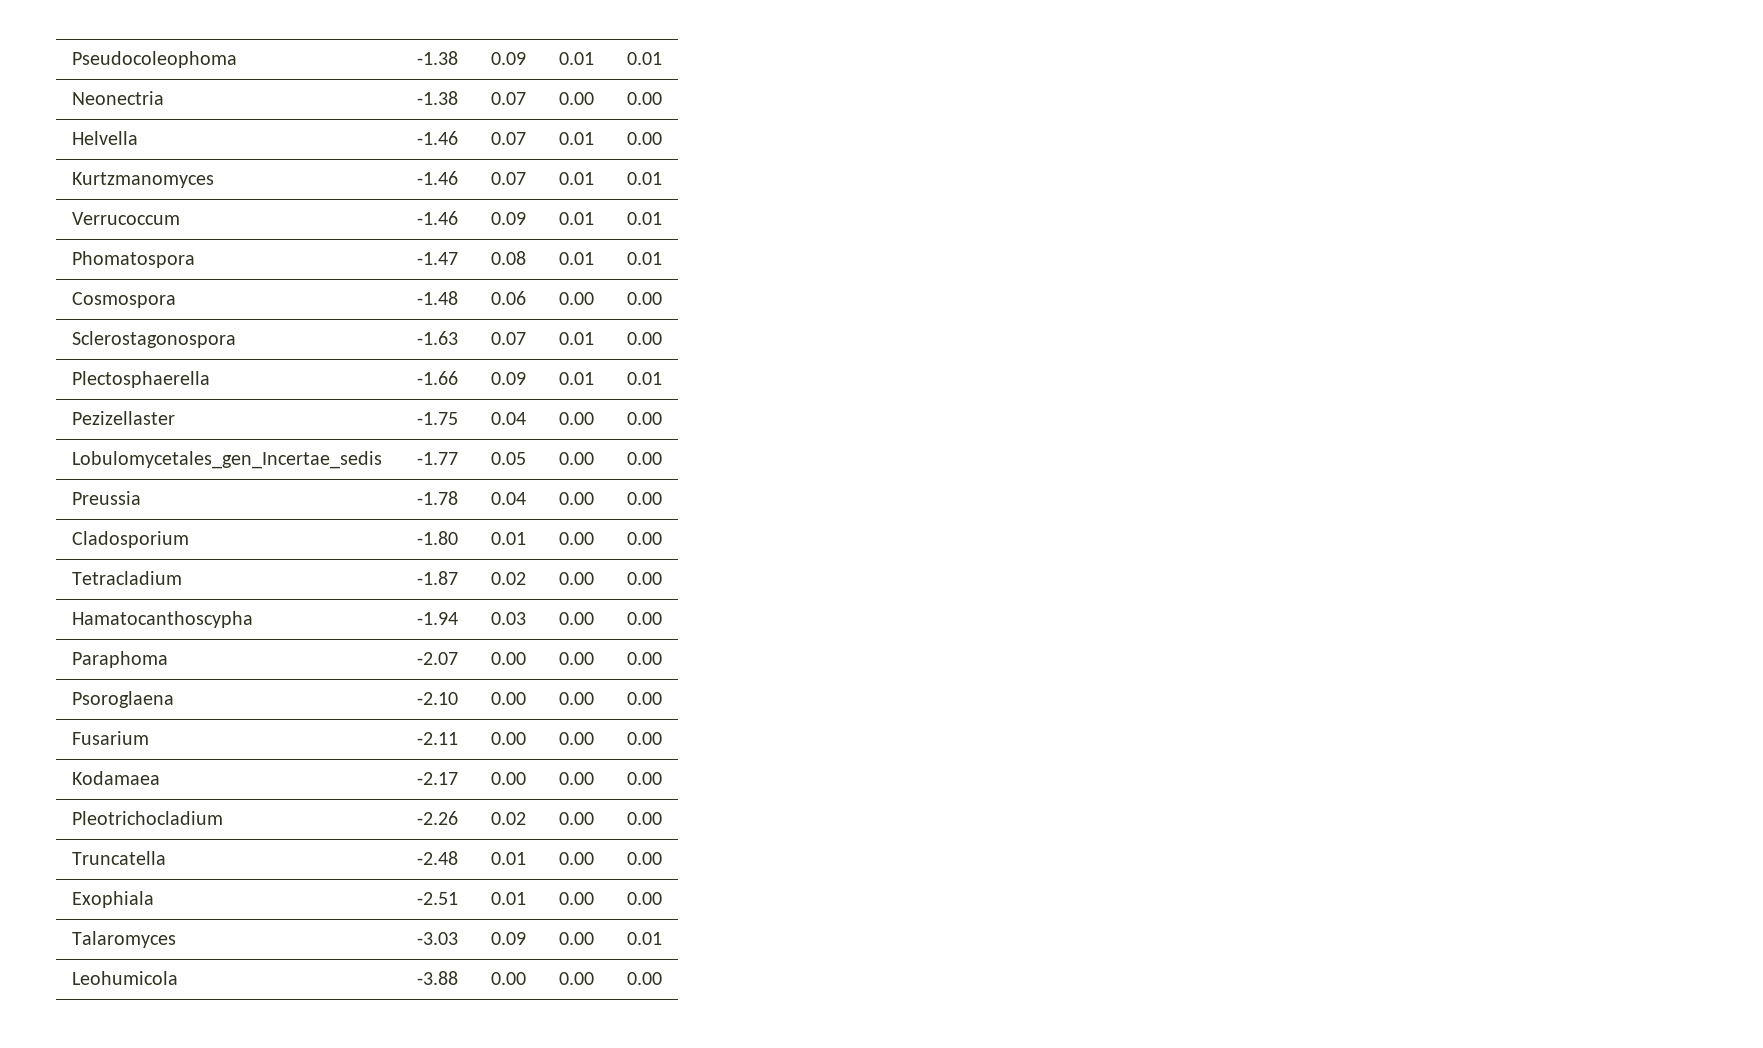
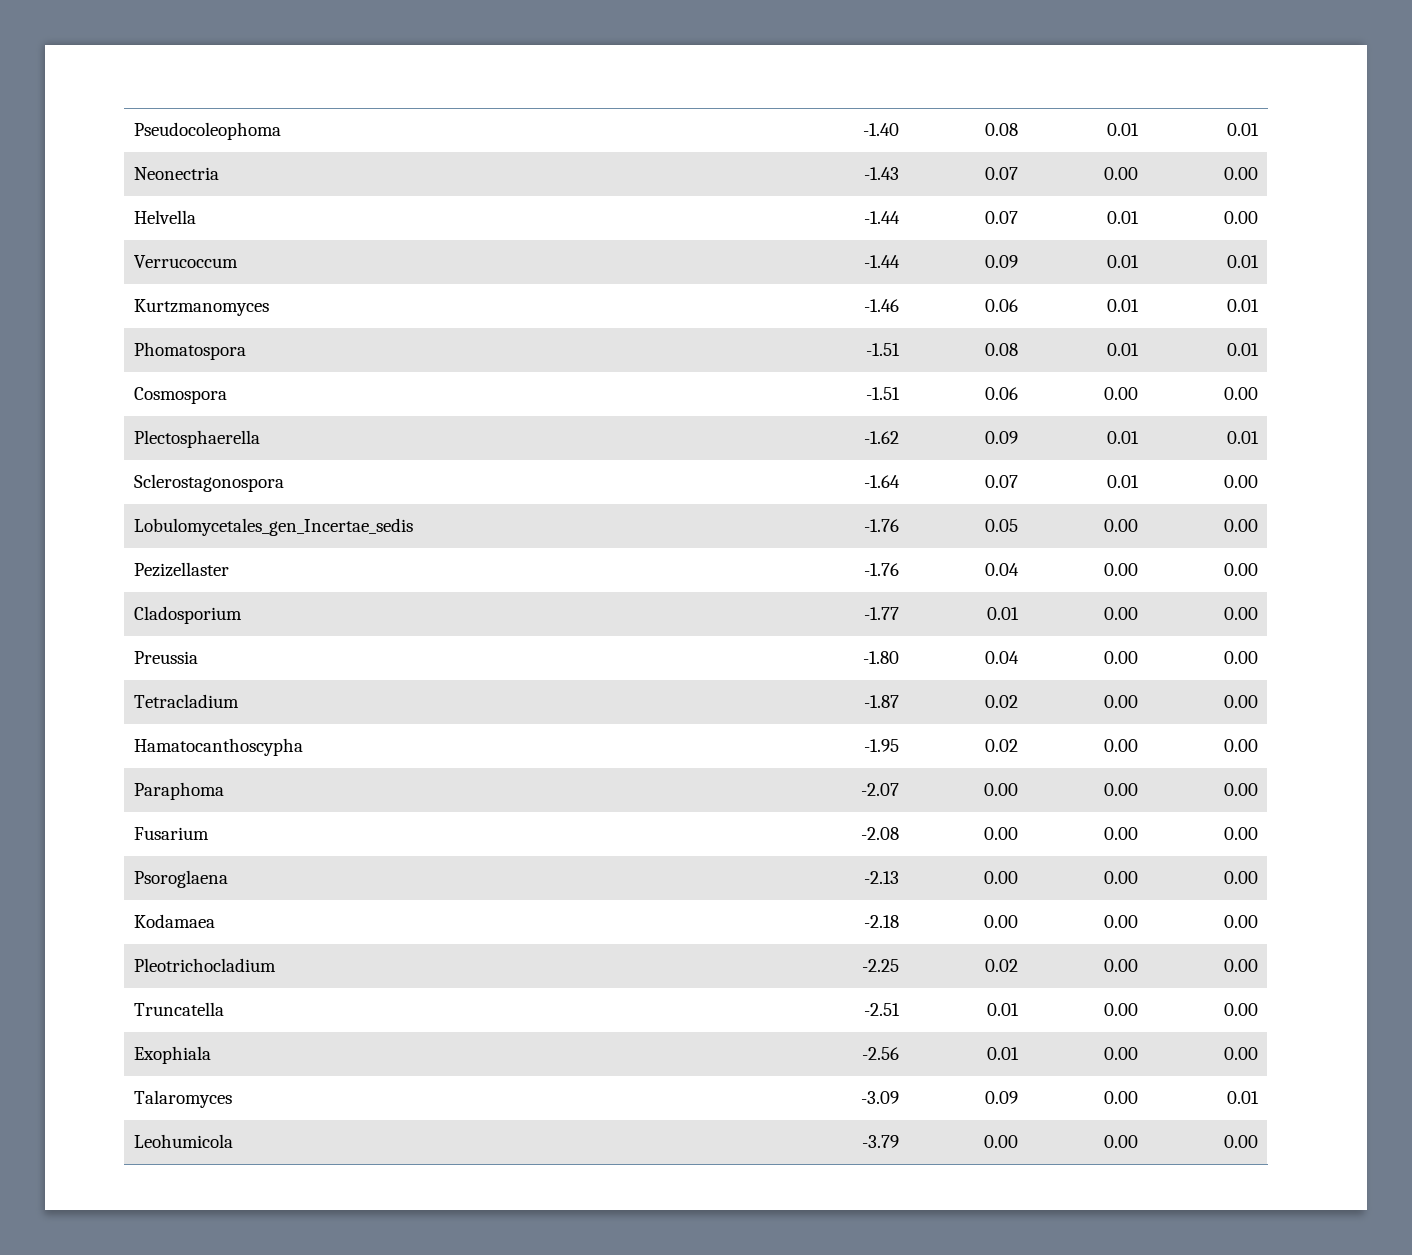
[416,51,458,65] [490,52,526,65] -1.38 | 0.09 -> [863,123,900,136] [985,123,1019,136] -1.40 | 0.08
[416,91,458,105] -1.38 -> [864,167,900,180] -1.43
[416,131,458,145] [490,132,526,145] [558,132,594,145] [626,132,662,145] [72,172,215,188] [416,171,458,185] [490,172,526,185] [558,172,594,185] [626,172,662,185] -1.46 | 0.07 | 0.01 | 0.00 // Kurtzmanomyces | -1.46 | 0.07 | 0.01 | 0.01 -> [864,211,901,224] [985,211,1019,224] [1107,211,1140,224] [1224,211,1259,224] -1.44 | 0.07 | 0.01 | 0.00
[416,211,458,225] [490,212,526,225] [558,212,594,225] [626,212,662,225] -1.46 | 0.09 | 0.01 | 0.01 -> [864,255,901,268] [985,255,1019,268] [1107,255,1140,268] [1227,255,1260,268] [133,299,269,316] [864,299,900,312] [985,299,1019,312] [1107,299,1140,312] [1227,299,1260,312] -1.44 | 0.09 | 0.01 | 0.01 // Kurtzmanomyces | -1.46 | 0.06 | 0.01 | 0.01
[416,252,458,265] -1.47 -> [866,343,901,356] -1.51
[416,291,458,305] -1.48 -> [866,387,901,400] -1.51
(662, 298) none -> [133,430,260,448] [864,431,900,444] [985,431,1019,444] [1107,431,1140,444] [1227,431,1260,444] // Plectosphaerella | -1.62 | 0.09 | 0.01 | 0.01
[416,331,458,345] [490,332,526,345] [558,332,594,345] [626,332,662,345] [72,371,211,388] [416,371,458,385] [490,372,526,385] [558,372,594,385] [626,372,662,385] [72,411,176,425] [416,412,458,425] [490,412,526,425] [558,412,594,425] [626,412,662,425] -1.63 | 0.07 | 0.01 | 0.00 // Plectosphaerella | -1.66 | 0.09 | 0.01 | 0.01 // Pezizellaster | -1.75 | 0.04 | 0.00 | 0.00 -> [864,475,901,488] [985,475,1019,488] [1107,475,1140,488] [1224,475,1259,488] -1.64 | 0.07 | 0.01 | 0.00
[416,452,458,465] -1.77 -> [864,519,900,532] -1.76
[72,491,142,505] [416,491,458,505] Preussia | -1.78 -> [133,562,229,577] [864,563,900,576] Pezizellaster | -1.76
(190, 539) none -> [864,607,900,620] [987,607,1020,620] [1104,607,1139,620] [1224,607,1259,620] [133,651,198,664] | -1.77 | 0.01 | 0.00 | 0.00 // Preussia
[490,532,526,545] 0.01 -> [985,651,1020,664] 0.04
[416,612,458,625] [490,612,526,625] -1.94 | 0.03 -> [864,739,900,752] [985,739,1019,752] -1.95 | 0.02
[72,691,175,708] [416,692,458,705] [490,692,526,705] [558,692,594,705] [626,692,662,705] [72,731,150,745] [416,732,458,745] Psoroglaena | -2.10 | 0.00 | 0.00 | 0.00 // Fusarium | -2.11 -> [133,827,209,840] [861,827,900,840] [984,827,1019,840] [1104,827,1139,840] [1224,827,1259,840] [133,870,228,888] [864,871,900,884] Fusarium | -2.08 | 0.00 | 0.00 | 0.00 // Psoroglaena | -2.13
[416,772,458,785] -2.17 -> [864,915,900,928] -2.18
[416,811,458,825] -2.26 -> [862,959,900,972] -2.25
[416,851,458,865] -2.48 -> [864,1003,901,1016] -2.51
[416,892,458,905] -2.51 -> [862,1047,900,1060] -2.56
[416,932,458,945] -3.03 -> [861,1091,900,1104] -3.09
[416,971,458,985] -3.88 -> [862,1135,900,1148] -3.79

